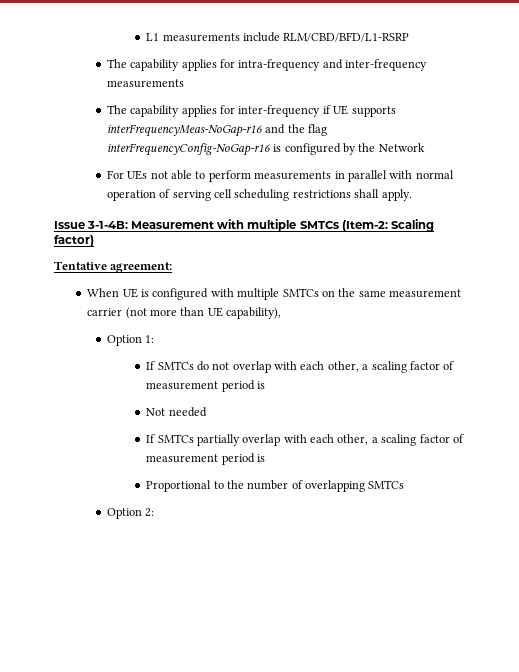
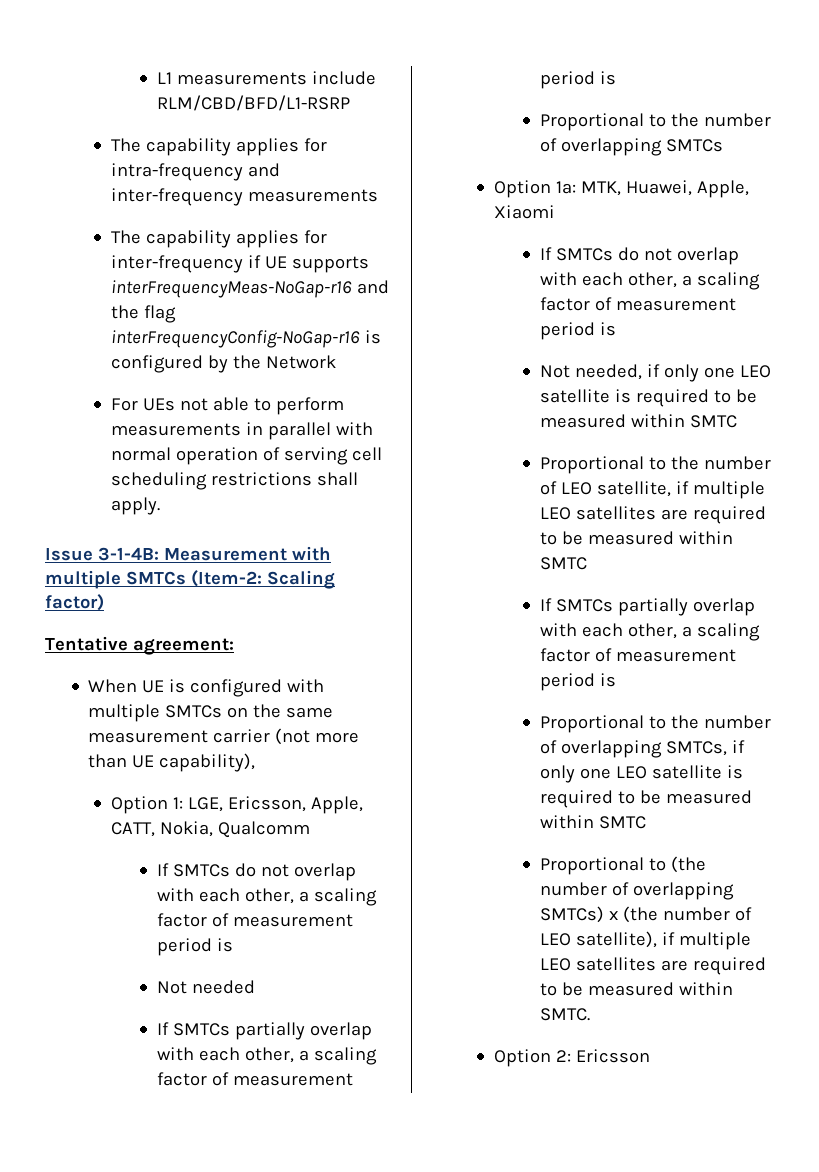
(155, 339) none -> [188,796,364,814] [111,821,311,838] LGE, Ericsson, Apple, CATT, Nokia, Qualcomm
(405, 484) none -> [494,180,750,198] [494,205,556,219] [539,247,739,265] [539,272,760,290] [539,297,736,311] [539,322,616,340] [539,364,771,382] [539,389,757,407] [539,414,737,428] [539,456,771,474] [539,481,765,499] [539,506,766,524] [539,531,733,545] [539,557,587,570] [539,598,755,616] [539,623,760,641] [539,648,736,662] [539,673,616,691] [539,715,771,733] [539,740,745,758] [539,765,743,783] [539,790,752,808] [539,815,646,829] [539,856,706,875] [539,882,734,900] [539,906,752,923] [539,931,751,950] [539,957,766,975] [539,982,733,996] [539,1008,590,1021] // Option 1a: MTK, Huawei, Apple, Xiaomi // If SMTCs do not overlap with each other, a scaling factor of measurement period is // Not needed, if only one LEO satellite is required to be measured within SMTC // Proportional to the number of LEO satellite, if multiple LEO satellites are required to be measured within SMTC // If SMTCs partially overlap with each other, a scaling factor of measurement period is // Proportional to the number of overlapping SMTCs, if only one LEO satellite is required to be measured within SMTC // Proportional to (the number of overlapping SMTCs) x (the number of LEO satellite), if multiple LEO satellites are required to be measured within SMTC.
(155, 512) none -> [576,1049,651,1063] Ericsson

